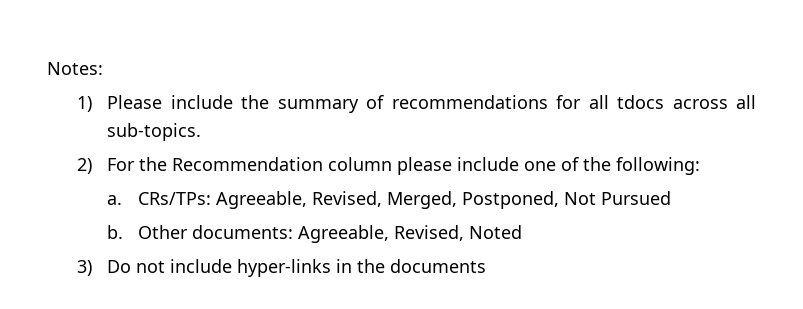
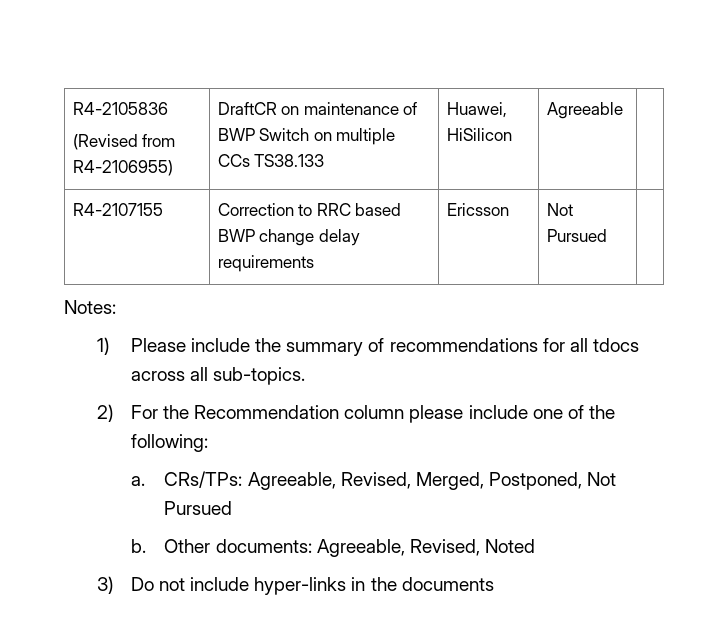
(47, 68) none -> [72,102,168,115] [72,134,176,150] [72,160,173,176] [217,102,418,115] [217,128,396,145] [217,154,325,167] [446,102,507,118] [446,128,512,141] [546,102,623,119] [72,203,163,216] [217,203,402,216] [217,229,360,246] [217,255,314,272] [446,203,509,216] [546,203,573,216] [546,229,607,242] R4-2105836 // (Revised from R4-2106955) | DraftCR on maintenance of BWP Switch on multiple CCs TS38.133 | Huawei, HiSilicon | Agreeable | // R4-2107155 | Correction to RRC based BWP change delay requirements | Ericsson | Not Pursued | //

